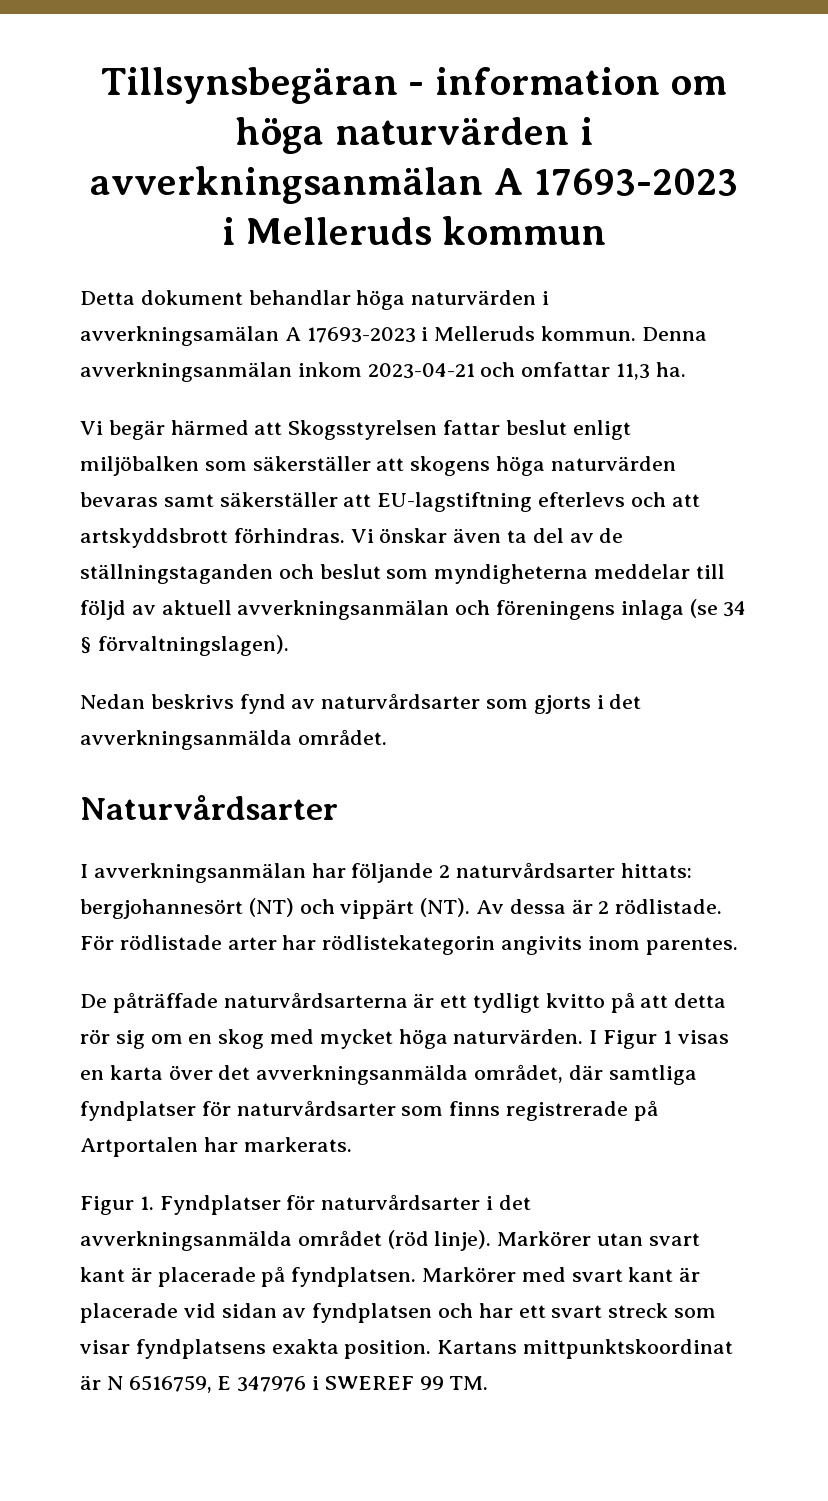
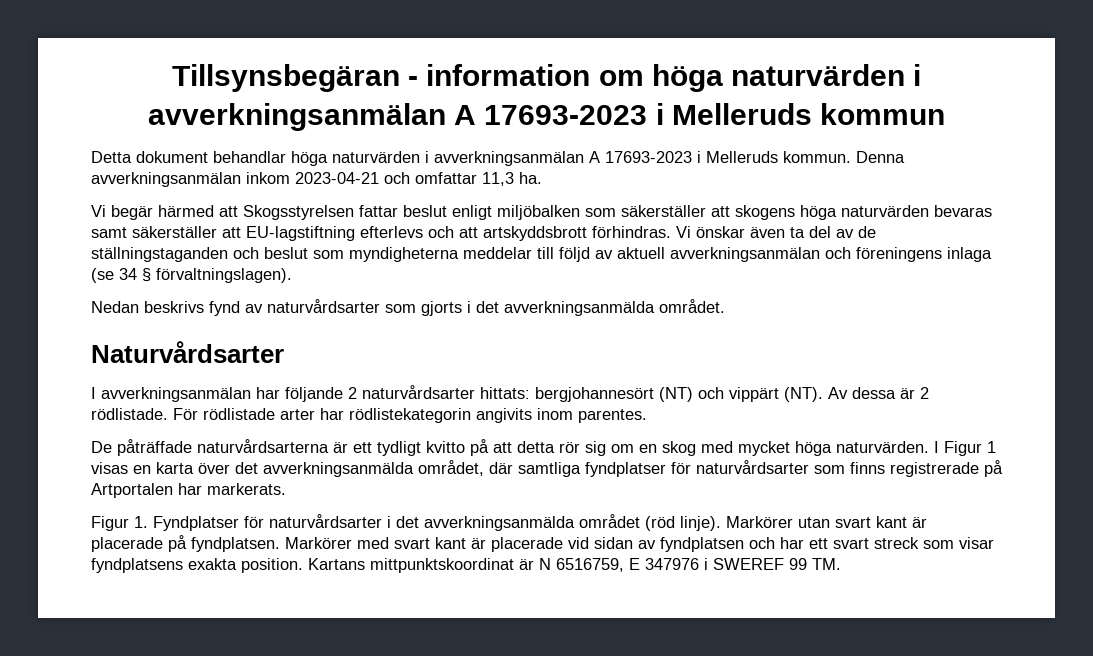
[80,326,279,346] avverkningsamälan -> [434,151,584,166] avverkningsanmälan

